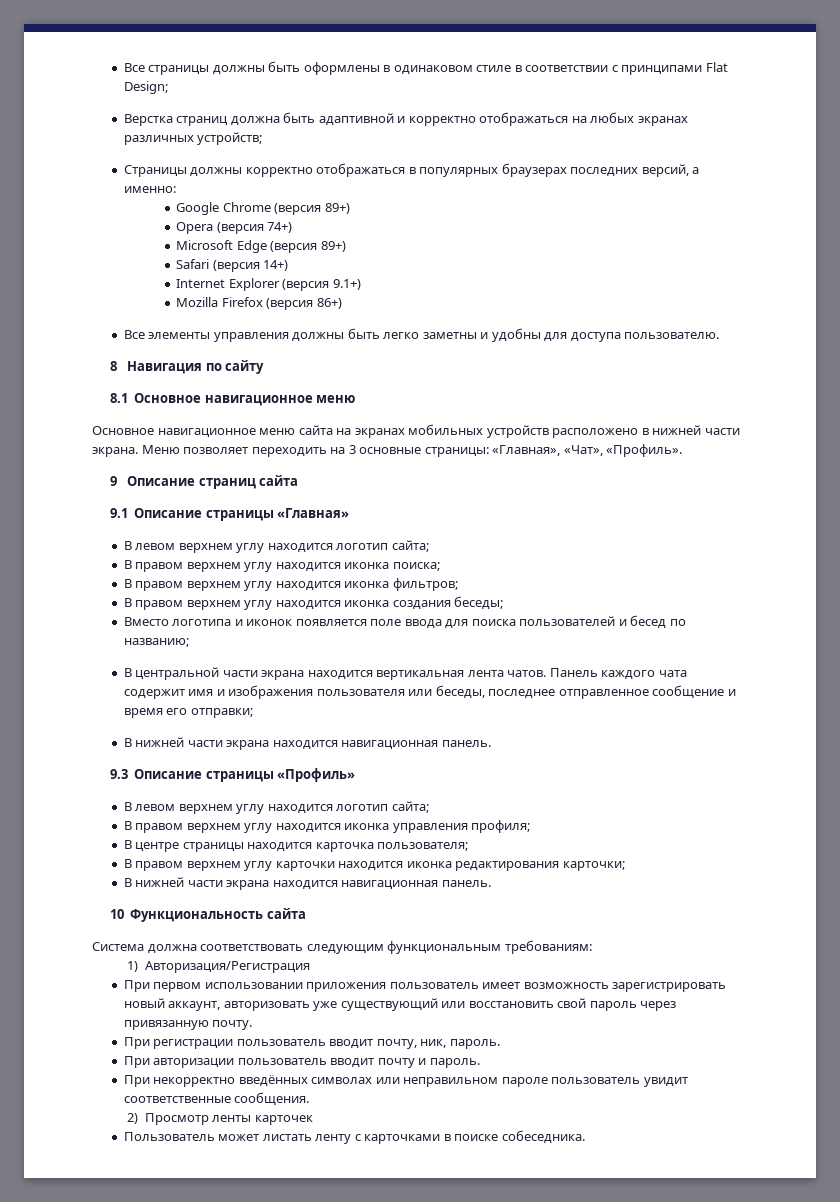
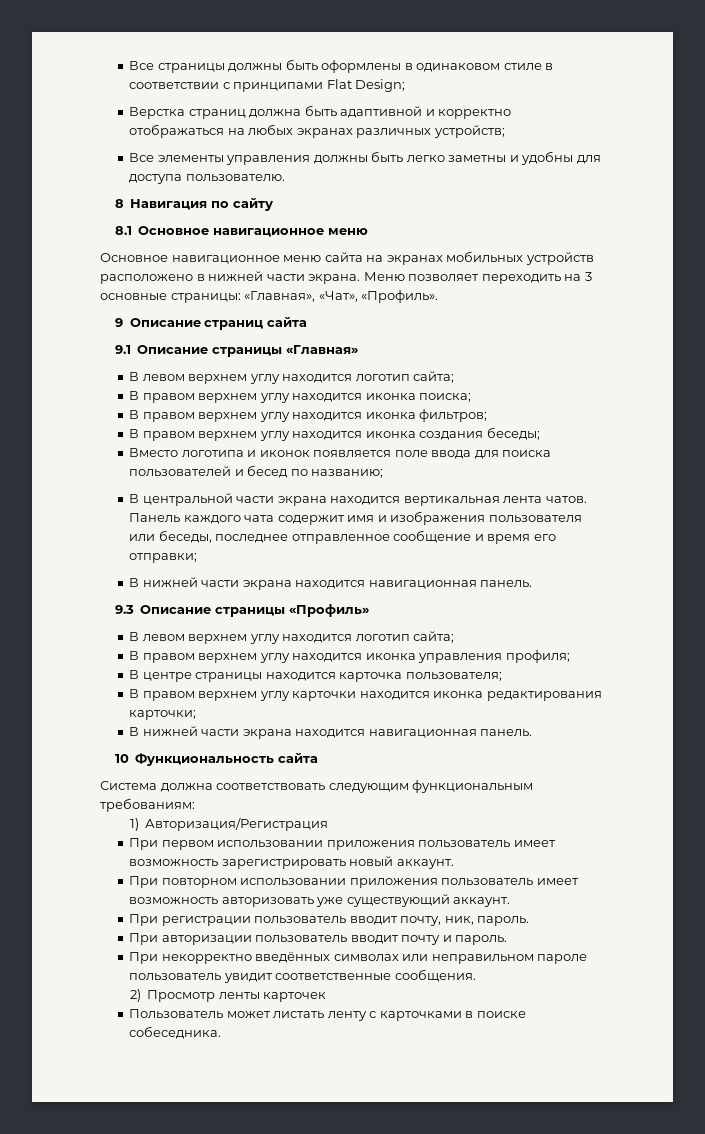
[123,163,700,177] [123,186,176,193] [176,202,350,215] [176,222,293,234] [176,240,346,253] [176,259,289,272] [176,278,361,291] [176,297,342,310] // Страницы должны корректно отображаться в популярных браузерах последних версий, а именно: // Google Chrome (версия 89+) // Opera (версия 74+) // Microsoft Edge (версия 89+) // Safari (версия 14+) // Internet Explorer (версия 9.1+) // Mozilla Firefox (версия 86+) -> (505, 131) none
[168,998,677,1011] [123,1020,253,1030] аккаунт, авторизовать уже существующий или восстановить свой пароль через привязанную почту. -> [396,859,454,869] [129,876,579,888] [129,894,511,907] аккаунт. // При повторном использовании приложения пользователь имеет возможность авторизовать уже существующий аккаунт.

